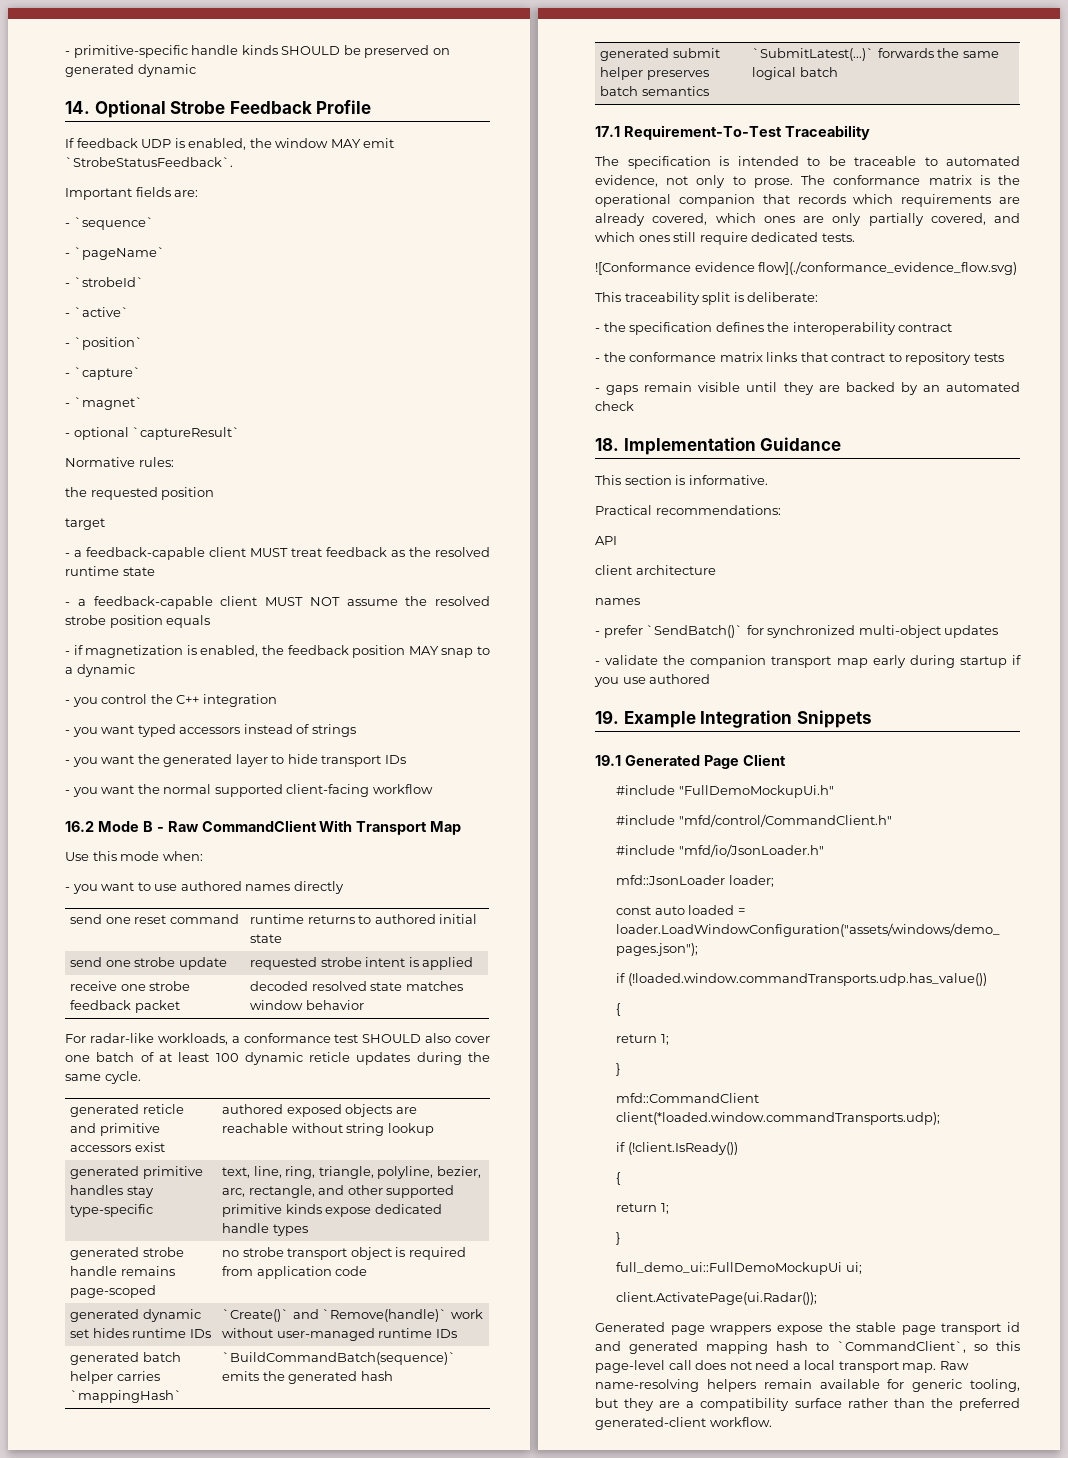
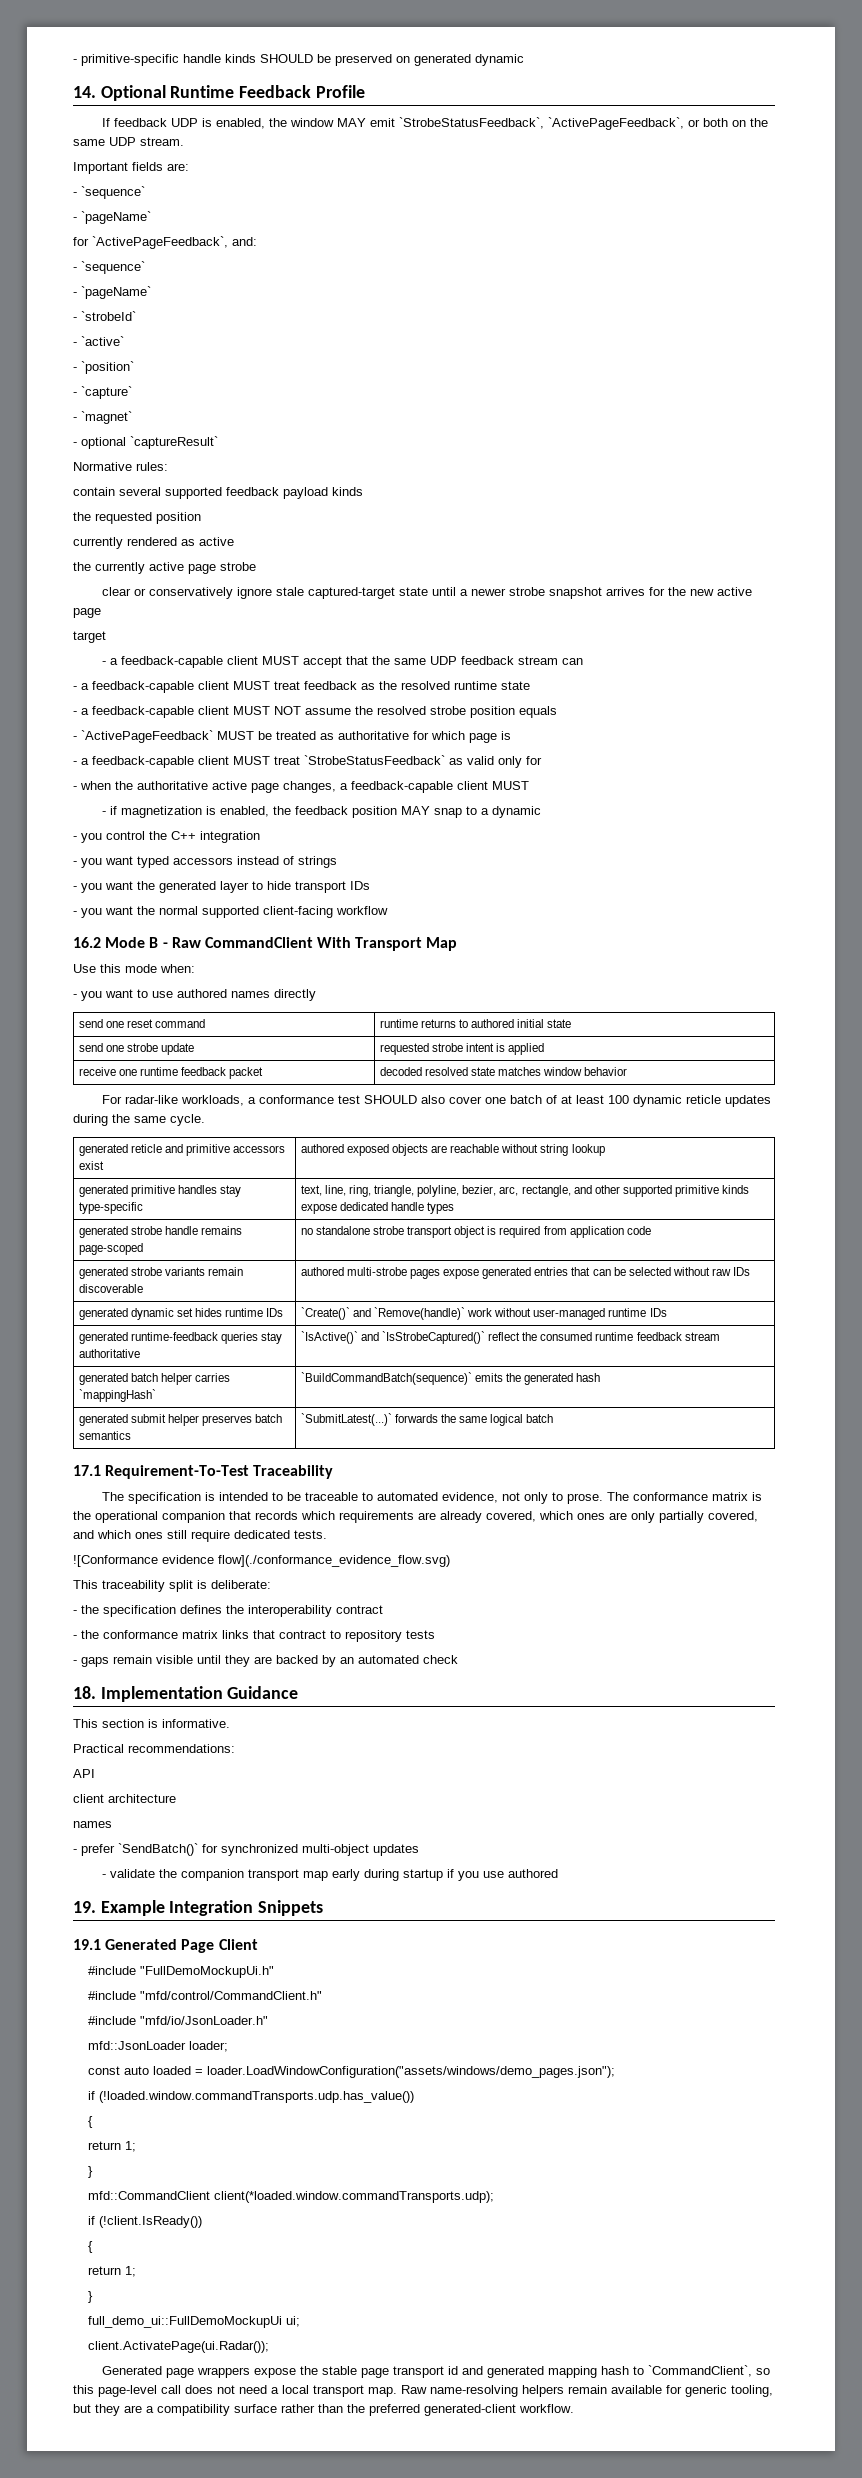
[170,101,226,114] Strobe -> [170,85,235,98] Runtime
[65,157,233,167] `StrobeStatusFeedback`. -> [398,117,768,130] [73,137,184,146] `StrobeStatusFeedback`, `ActivePageFeedback`, or both on the same UDP stream.
(165, 253) none -> [73,236,257,249] [73,261,145,274] [73,286,151,299] // for `ActivePageFeedback`, and: // - `sequence` // - `pageName`
[65,487,215,500] [65,518,105,530] the requested position // target -> [73,487,363,499] [73,512,201,524] [73,537,234,549] [73,562,256,574] [101,587,752,599] [73,608,101,618] [73,631,106,643] [101,656,583,668] contain several supported feedback payload kinds // the requested position // currently rendered as active // the currently active page strobe // clear or conservatively ignore stale captured-target state until a newer strobe snapshot arrives for the new active page // target // - a feedback-capable client MUST accept that the same UDP feedback stream can
(211, 621) none -> [73,730,511,743] [73,755,542,768] [73,781,529,793] // - `ActivePageFeedback` MUST be treated as authoritative for which page is // - a feedback-capable client MUST treat `StrobeStatusFeedback` as valid only for // - when the authoritative active page changes, a feedback-capable client MUST
[149,981,191,991] strobe -> [139,1067,178,1076] runtime
(240, 1253) none -> [315,1226,370,1235] standalone
(368, 1271) none -> [78,1267,244,1279] [78,1284,143,1293] [300,1267,751,1279] // generated strobe variants remain discoverable | authored multi-strobe pages expose generated entries that can be selected without raw IDs
(457, 1333) none -> [78,1332,283,1344] [78,1349,140,1358] [300,1331,720,1344] // generated runtime-feedback queries stay authoritative | `IsActive()` and `IsStrobeCaptured()` reflect the consumed runtime feedback stream

